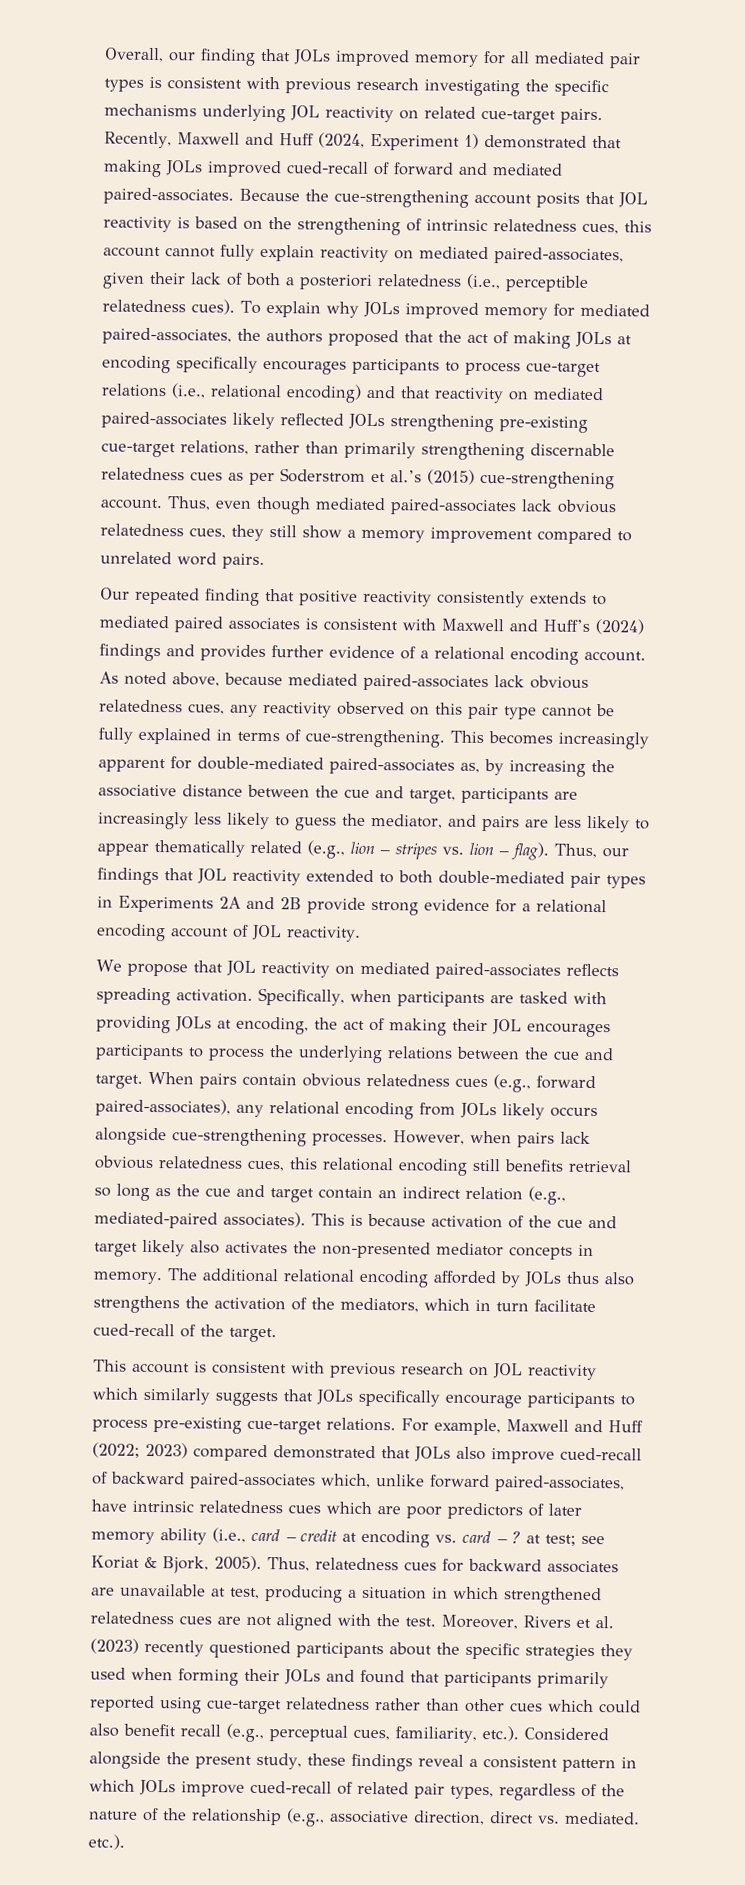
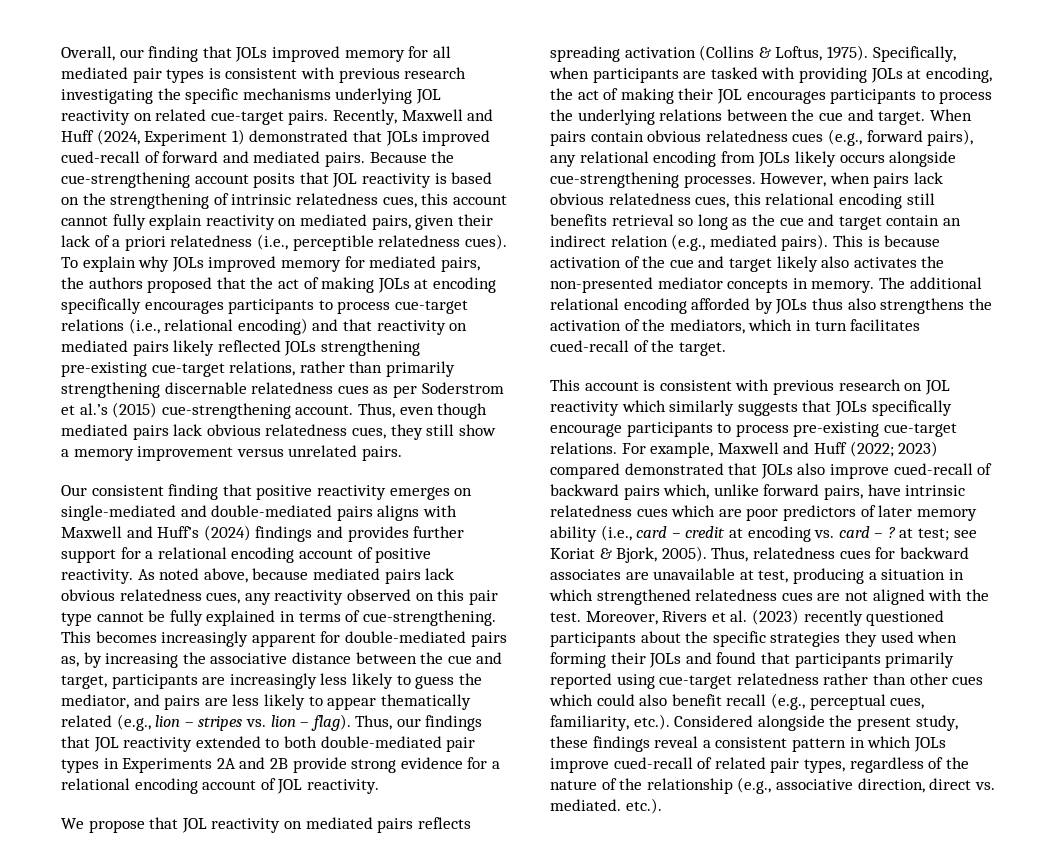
[103,159,162,178] making -> (382, 136) none
[103,187,234,205] paired-associates. -> [324,152,365,167] pairs.
[494,247,624,265] paired-associates, -> [371,215,411,230] pairs,
[245,272,373,290] both a posteriori -> [112,236,166,251] a priori
[102,327,232,345] paired-associates, -> [440,257,480,272] pairs,
[101,411,227,429] paired-associates -> [132,341,169,356] pairs
[390,498,517,516] paired-associates -> [132,425,169,440] pairs
[537,527,632,545] [100,551,217,566] compared to unrelated word -> [236,445,358,457] versus unrelated
[135,587,200,605] repeated -> [91,485,164,496] consistent
[437,590,607,608] [99,615,398,633] consistently extends to mediated paired associates is consistent -> [389,487,473,500] [61,505,420,521] emerges on single-mediated and double-mediated pairs aligns
[329,645,646,665] evidence of a relational encoding account. -> [61,547,432,563] [61,569,133,584] support for a relational encoding account of positive reactivity.
[363,673,489,692] paired-associates -> [384,569,421,584] pairs
[329,757,455,775] paired-associates -> [470,632,507,647] pairs
[434,962,561,980] paired-associates -> [377,818,414,833] pairs
[176,989,253,1002] activation. -> [624,45,868,61] activation (Collins & Loftus, 1975).
[95,1098,231,1117] paired-associates), -> [927,129,974,146] pairs),
[94,1211,306,1229] mediated-paired associates). -> [709,234,829,251] mediated pairs).
[534,1299,596,1313] facilitate -> [850,319,921,331] facilitates
[190,1472,316,1490] paired-associates -> [623,485,660,500] pairs
[495,1475,625,1493] paired-associates, -> [823,485,863,500] pairs,

